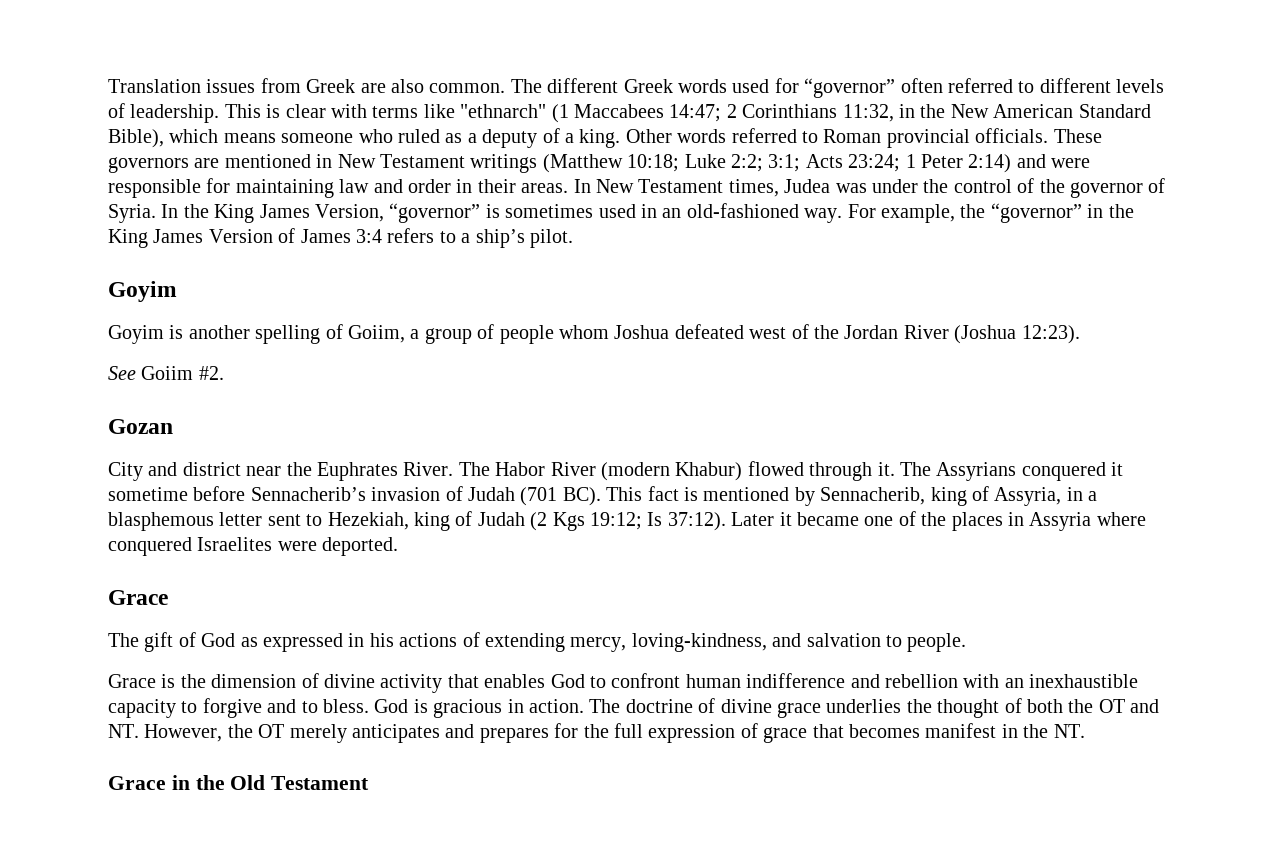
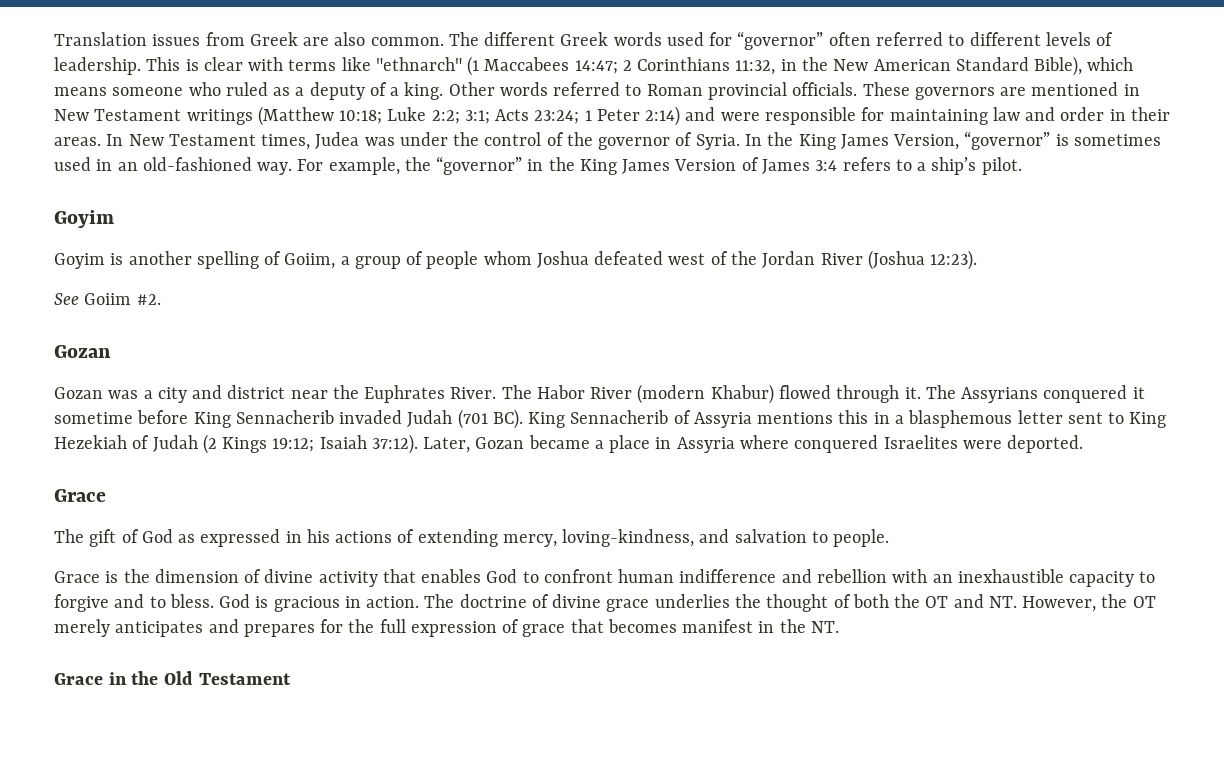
[108,462,143,481] City -> [54,387,187,403] Gozan was a city
[250,486,1062,506] Sennacherib’s invasion of Judah (701 BC). This fact is mentioned by Sennacherib, king of Assyria, -> [193,409,869,429] King Sennacherib invaded Judah (701 BC). King Sennacherib of Assyria mentions this
[327,512,450,531] Hezekiah, king -> [1129,412,1167,428] [54,435,127,449] King Hezekiah
[552,511,1003,531] Kgs 19:12; Is 37:12). Later it became one of the places -> [222,434,651,454] Kings 19:12; Isaiah 37:12). Later, Gozan became a place

